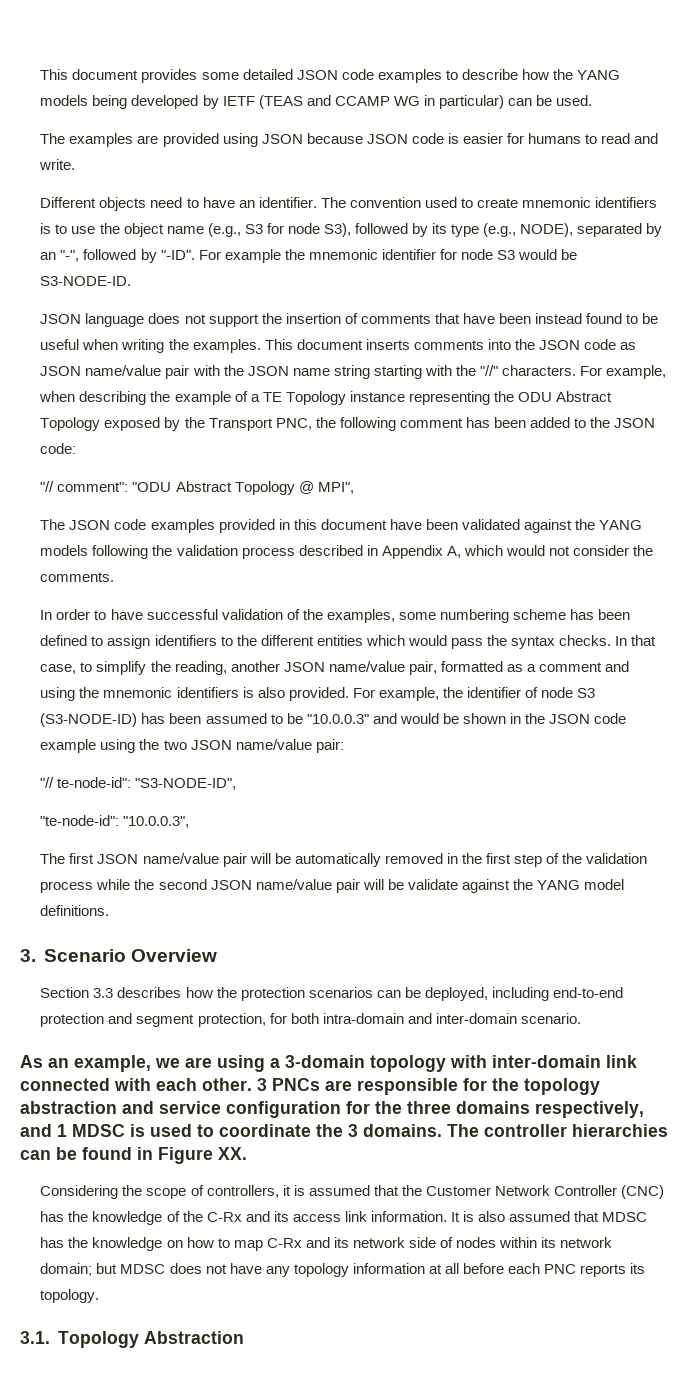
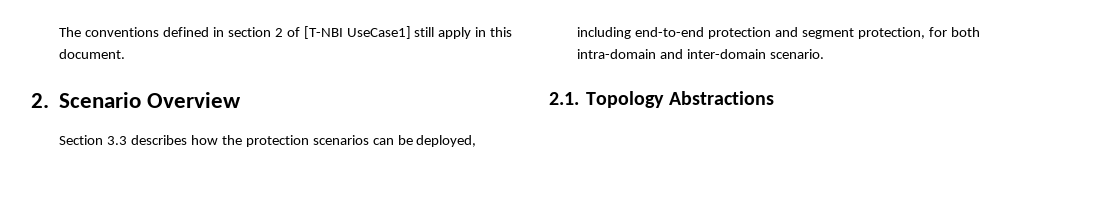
[40,69,620,83] [40,95,593,109] [40,133,659,147] [39,159,76,170] [40,197,658,211] [40,223,663,237] [40,249,578,263] [40,276,132,286] [40,313,659,327] [40,339,637,353] [40,365,667,379] [39,391,612,405] [40,417,656,431] [40,443,77,454] [40,481,354,495] [40,519,643,533] [40,545,654,559] [40,572,115,582] [40,609,631,623] [40,635,657,649] [40,661,630,675] [40,687,596,701] [40,713,627,727] [40,739,344,753] [40,777,237,790] [40,815,190,828] [40,853,648,867] [40,879,625,893] [40,905,110,916] [20,949,36,962] This document provides some detailed JSON code examples to describe how the YANG models being developed by IETF (TEAS and CCAMP WG in particular) can be used. // The examples are provided using JSON because JSON code is easier for humans to read and write. // Different objects need to have an identifier. The convention used to create mnemonic identifiers is to use the object name (e.g., S3 for node S3), followed by its type (e.g., NODE), separated by an "-", followed by "-ID". For example the mnemonic identifier for node S3 would be S3-NODE-ID. // JSON language does not support the insertion of comments that have been instead found to be useful when writing the examples. This document inserts comments into the JSON code as JSON name/value pair with the JSON name string starting with the "//" characters. For example, when describing the example of a TE Topology instance representing the ODU Abstract Topology exposed by the Transport PNC, the following comment has been added to the JSON code: // "// comment": "ODU Abstract Topology @ MPI", // The JSON code examples provided in this document have been validated against the YANG models following the validation process described in Appendix A, which would not consider the comments. // In order to have successful validation of the examples, some numbering scheme has been defined to assign identifiers to the different entities which would pass the syntax checks. In that case, to simplify the reading, another JSON name/value pair, formatted as a comment and using the mnemonic identifiers is also provided. For example, the identifier of node S3 (S3-NODE-ID) has been assumed to be "10.0.0.3" and would be shown in the JSON code example using the two JSON name/value pair: // "// te-node-id": "S3-NODE-ID", // "te-node-id": "10.0.0.3", // The first JSON name/value pair will be automatically removed in the first step of the validation process while the second JSON name/value pair will be validate against the YANG model definitions. // 3. -> [59,26,513,39] [59,49,126,59] [31,93,49,108] The conventions defined in section 2 of [T-NBI UseCase1] still apply in this document. // 2.
[20,1055,637,1072] [20,1078,600,1095] [20,1101,644,1118] [20,1124,668,1137] [20,1147,247,1164] [40,1185,665,1199] [40,1211,648,1225] [40,1237,613,1251] [40,1263,646,1277] [40,1289,100,1303] [20,1331,244,1348] As an example, we are using a 3-domain topology with inter-domain link connected with each other. 3 PNCs are responsible for the topology abstraction and service configuration for the three domains respectively, and 1 MDSC is used to coordinate the 3 domains. The controller hierarchies can be found in Figure XX. // Considering the scope of controllers, it is assumed that the Customer Network Controller (CNC) has the knowledge of the C-Rx and its access link information. It is also assumed that MDSC has the knowledge on how to map C-Rx and its network side of nodes within its network domain; but MDSC does not have any topology information at all before each PNC reports its topology. // 3.1. Topology Abstraction -> [549,91,774,108] 2.1. Topology Abstractions

